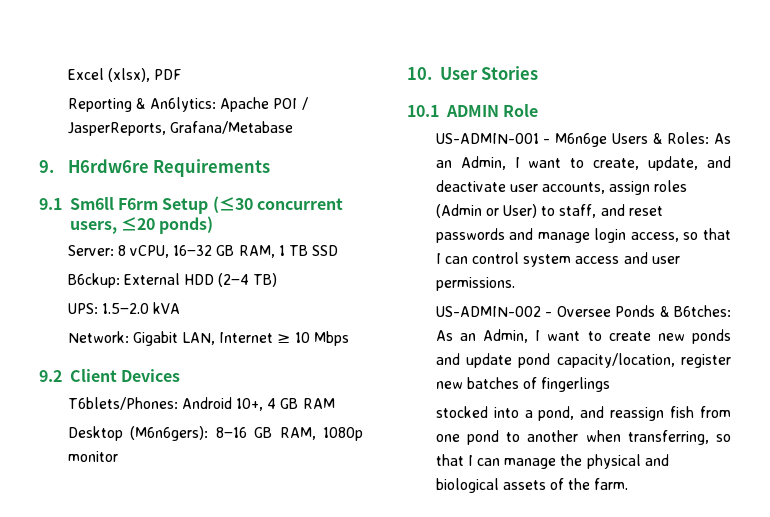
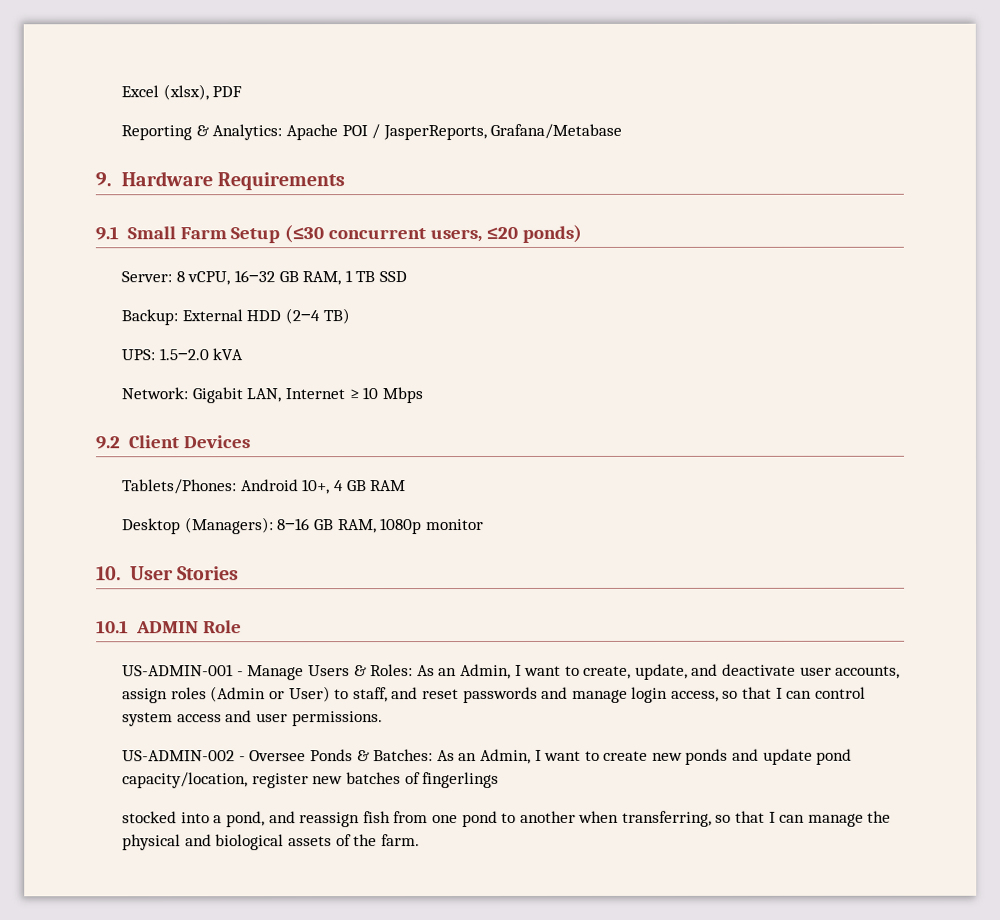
[150,97,217,112] An6lytics: -> [212,124,283,141] Analytics:
[67,159,149,173] H6rdw6re -> [121,171,214,187] Hardware
[69,197,159,210] Sm6ll F6rm -> [126,226,227,240] Small Farm
[67,273,120,288] B6ckup: -> [121,309,179,326] Backup:
[67,397,178,410] T6blets/Phones: -> [122,479,238,495] Tablets/Phones:
[130,426,209,441] (M6n6gers): -> [184,517,274,535] (Managers):
[555,133,608,147] M6n6ge -> [247,665,305,681] Manage
[674,305,731,317] B6tches: -> [373,749,434,762] Batches:

